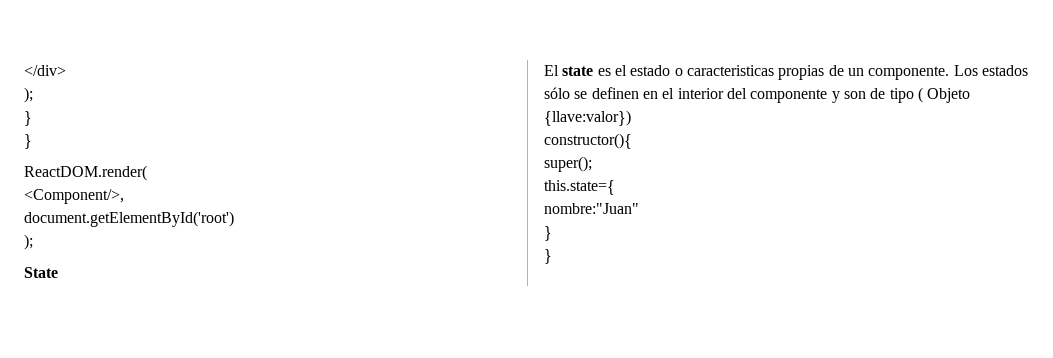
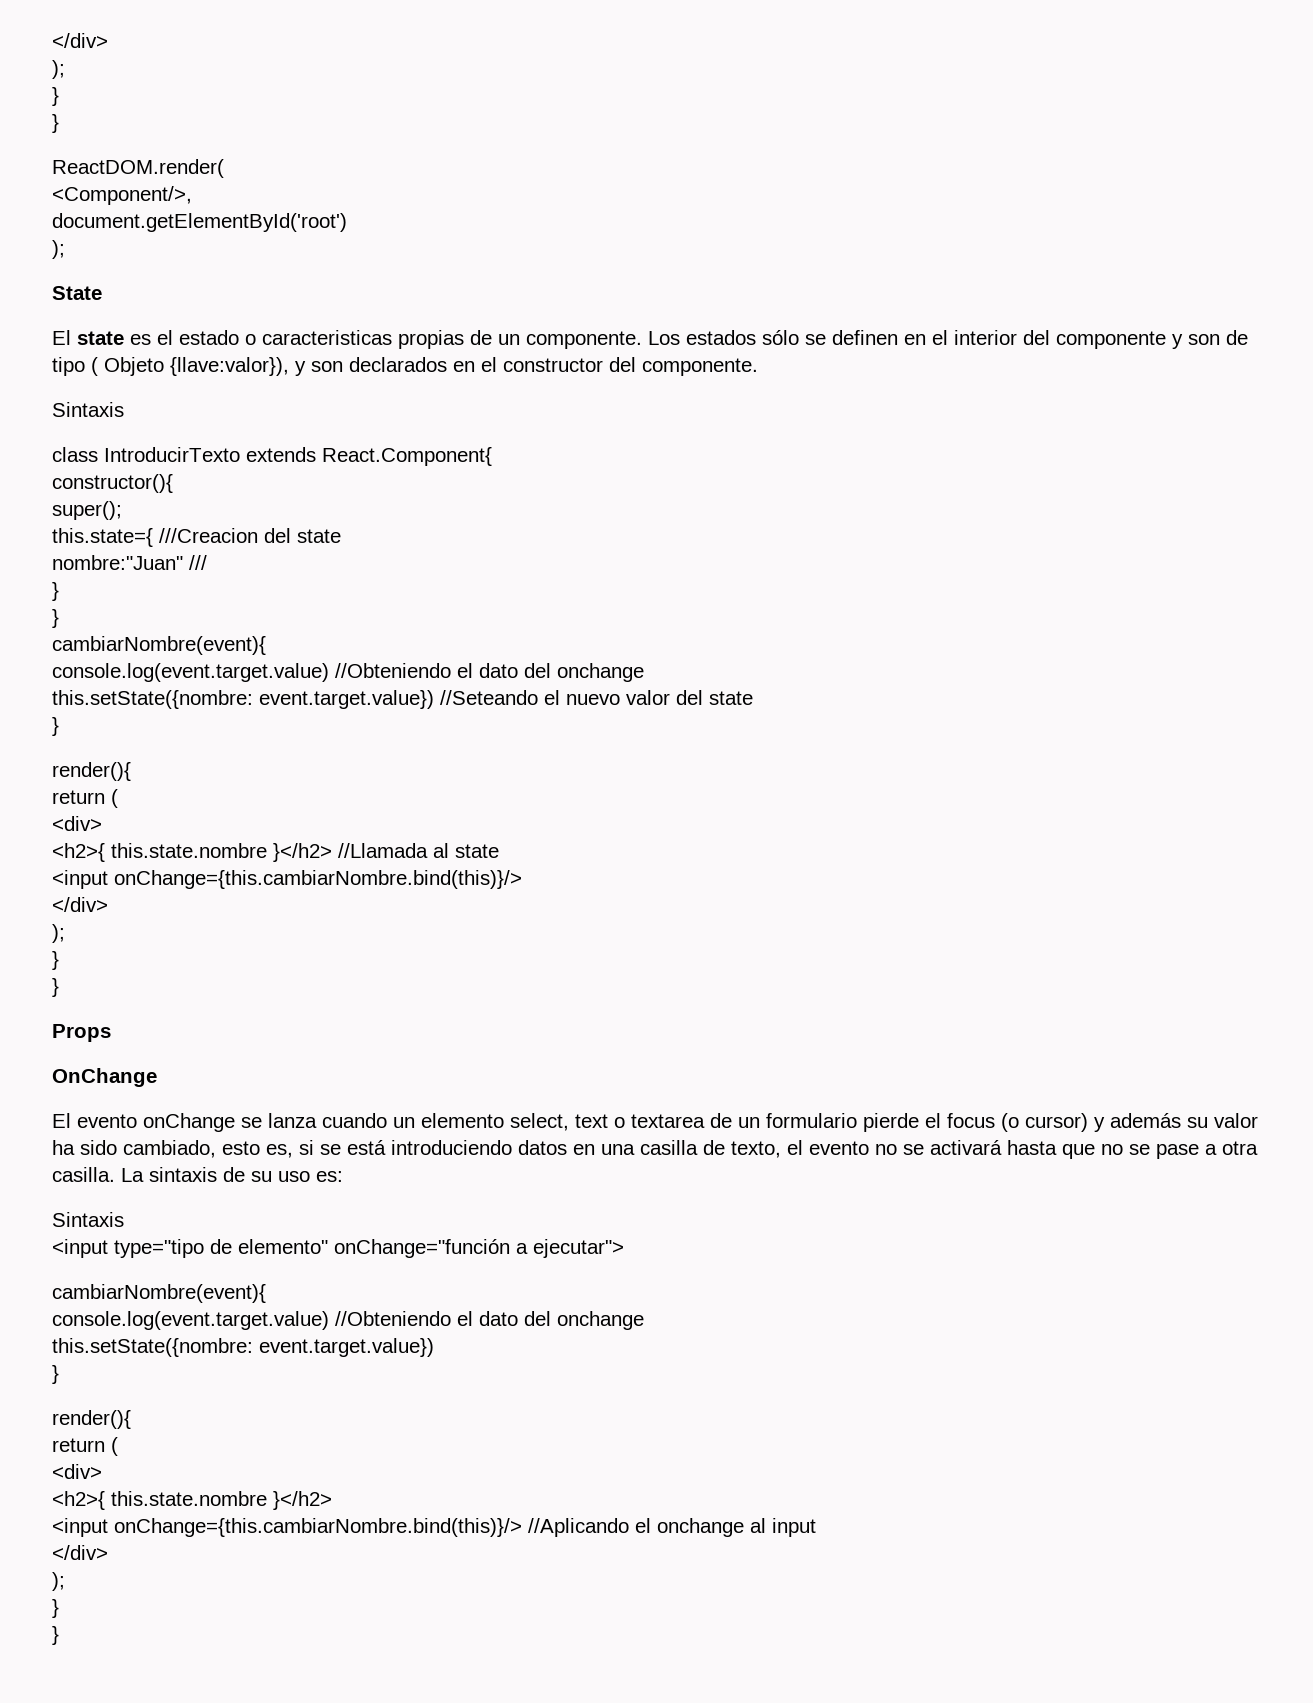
[544,110,631,126] {llave:valor}) -> [170,357,758,376] [52,402,124,417] [52,447,492,466] {llave:valor}), y son declarados en el constructor del componente. // Sintaxis // class IntroducirTexto extends React.Component{
(615, 187) none -> [159,528,341,543] ///Creacion del state
[544,226,552,241] [544,249,552,264] // } // } -> [189,555,207,570] [52,582,59,601] [52,609,59,628] [52,636,266,655] [52,663,644,682] [52,690,753,709] [52,717,59,736] [52,762,131,781] [52,789,118,808] [52,816,102,831] [52,843,499,862] [52,870,522,889] [52,897,108,912] [52,924,65,943] [52,951,59,970] [52,978,59,997] [52,1024,111,1042] [52,1068,157,1087] [52,1113,1258,1132] [52,1140,1258,1159] [52,1167,343,1182] [52,1212,124,1227] [52,1239,624,1258] [52,1284,266,1303] [52,1311,644,1330] [52,1338,434,1357] [52,1365,59,1384] [52,1410,131,1429] [52,1437,118,1456] [52,1464,102,1479] [52,1491,332,1510] [52,1518,816,1537] [52,1545,108,1560] [52,1572,65,1591] [52,1599,59,1618] [52,1626,59,1645] /// // } // } // cambiarNombre(event){ // console.log(event.target.value) //Obteniendo el dato del onchange // this.setState({nombre: event.target.value}) //Seteando el nuevo valor del state // } // render(){ // return ( // <div> // <h2>{ this.state.nombre }</h2> //Llamada al state // <input onChange={this.cambiarNombre.bind(this)}/> // </div> // ); // } // } // Props // OnChange // El evento onChange se lanza cuando un elemento select, text o textarea de un formulario pierde el focus (o cursor) y además su valor ha sido cambiado, esto es, si se está introduciendo datos en una casilla de texto, el evento no se activará hasta que no se pase a otra casilla. La sintaxis de su uso es: // Sintaxis // <input type="tipo de elemento" onChange="función a ejecutar"> // cambiarNombre(event){ // console.log(event.target.value) //Obteniendo el dato del onchange // this.setState({nombre: event.target.value}) // } // render(){ // return ( // <div> // <h2>{ this.state.nombre }</h2> // <input onChange={this.cambiarNombre.bind(this)}/> //Aplicando el onchange al input // </div> // ); // } // }

